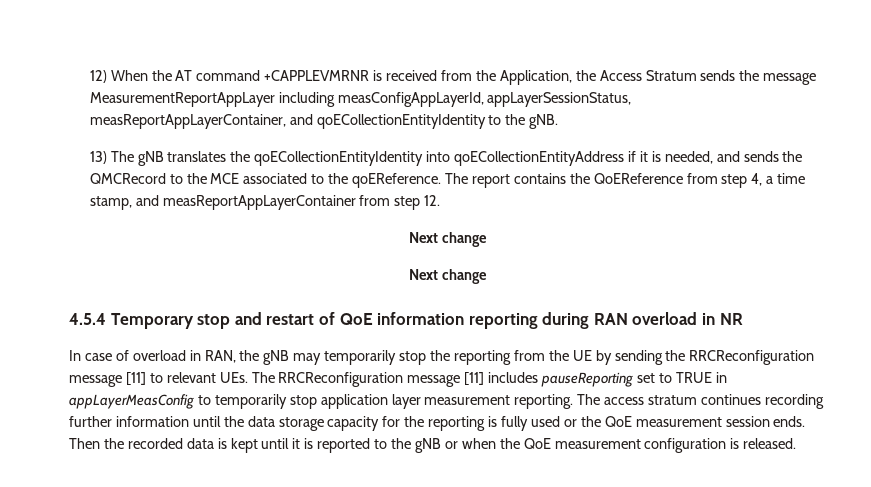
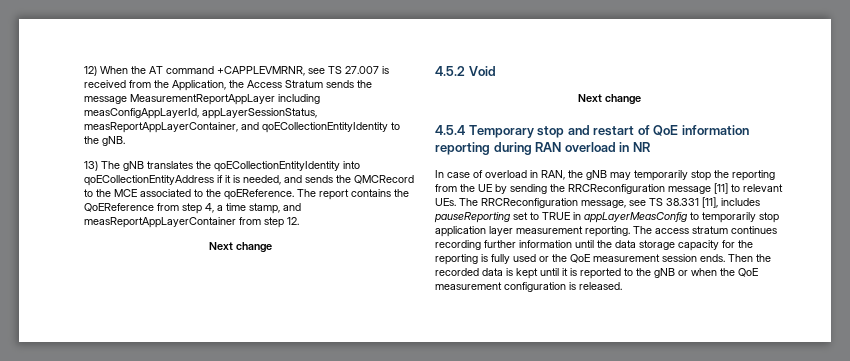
[264,70,370,81] +CAPPLEVMRNR -> [216,66,379,76] +CAPPLEVMRNR, see TS 27.007
(487, 239) none -> [435,66,496,76] // 4.5.2 Void
[407,372,485,387] message [11] -> [581,197,718,208] message, see TS 38.331 [11],

